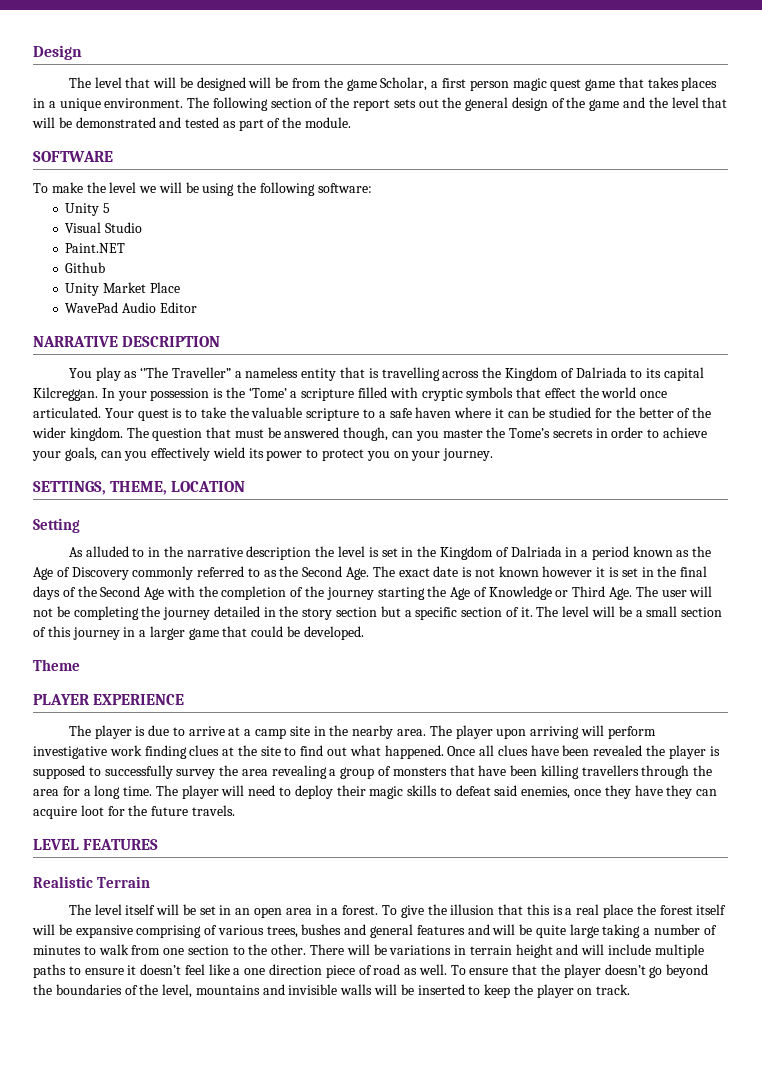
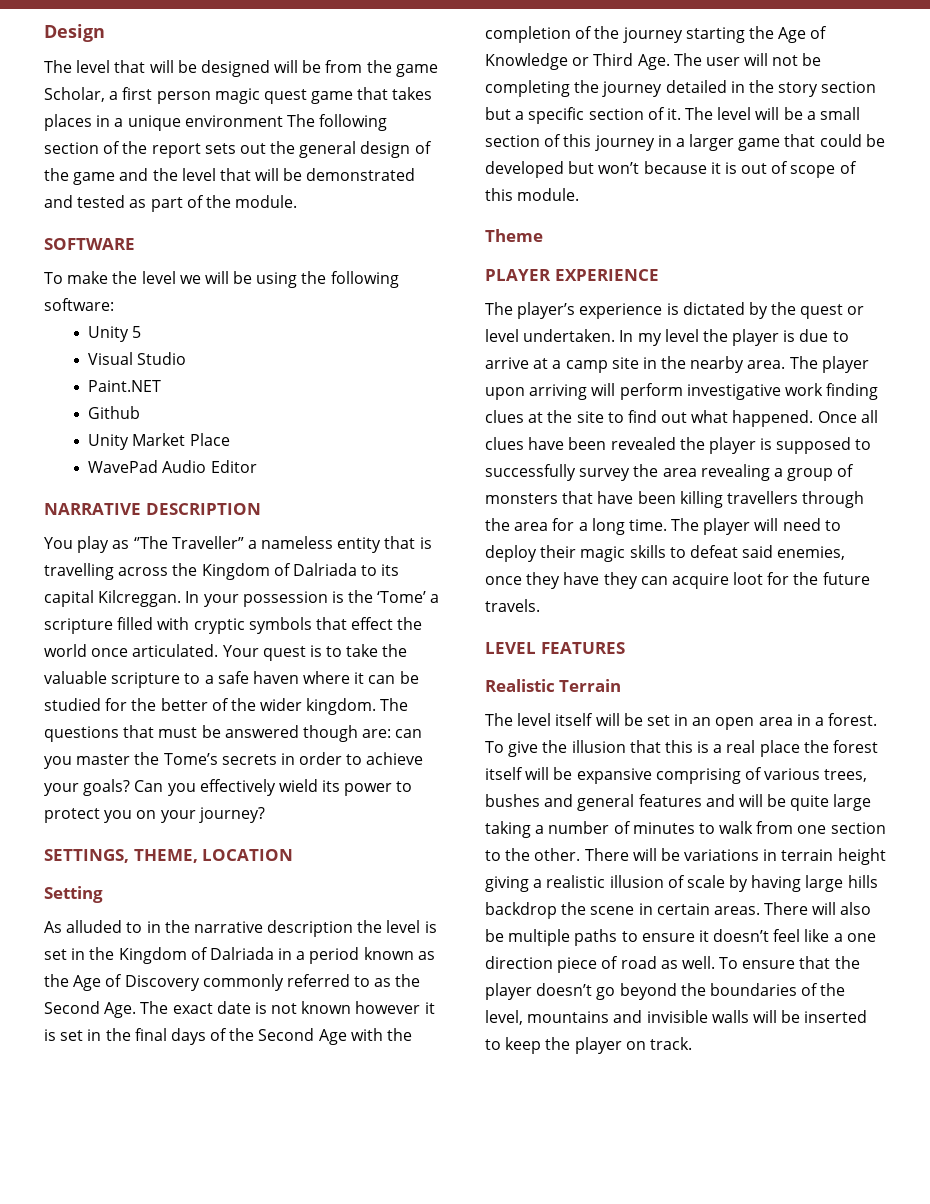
[104,98,184,108] environment. -> [184,115,283,127] environment
[152,428,203,441] question -> [44,726,119,742] questions
[343,427,389,441] though, -> [302,725,392,742] though are:
[64,447,122,461] goals, can -> [83,779,164,796] goals? Can
[443,448,494,461] journey. -> [198,807,265,823] journey?
[303,626,364,640] [33,659,80,671] [33,694,185,705] [68,725,91,736] developed. // Theme // PLAYER EXPERIENCE // The -> [485,161,857,178] [485,188,580,201] [485,229,543,242] [485,269,659,281] [485,302,865,319] [485,329,728,346] developed but won’t because it is out of scope of this module. // Theme // PLAYER EXPERIENCE // The player’s experience is dictated by the quest or level undertaken. In my level the
[556,944,652,955] and will include -> [485,875,878,892] [485,902,872,919] [485,929,504,942] giving a realistic illusion of scale by having large hills backdrop the scene in certain areas. There will also be

